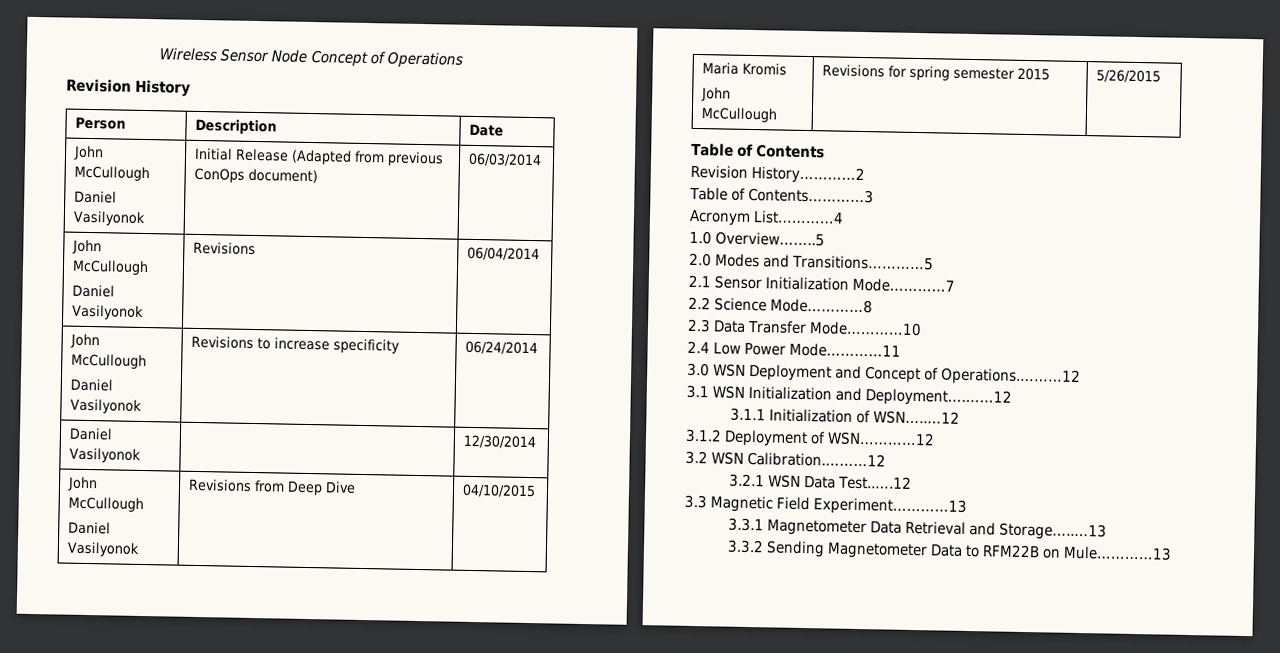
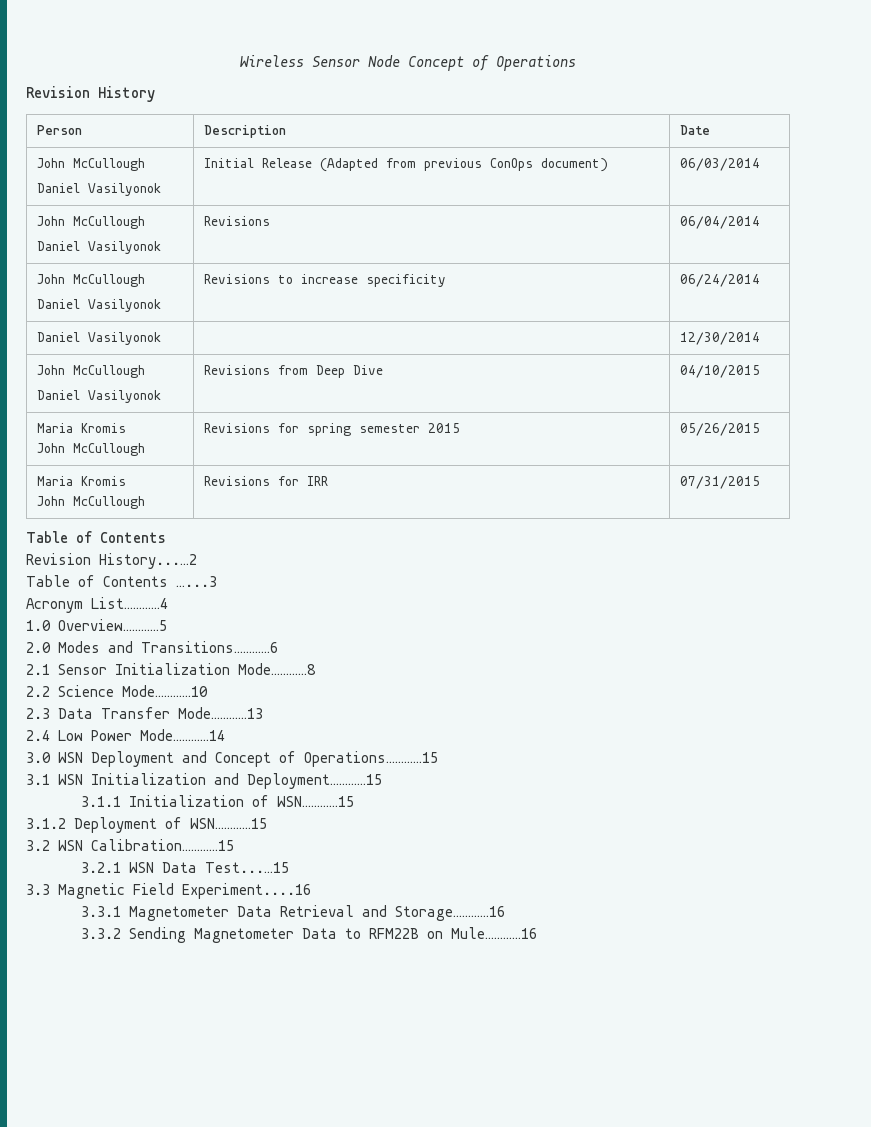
[1096,69,1162,84] 5/26/2015 -> [679,423,760,436] [36,476,126,486] [36,496,145,509] [203,476,328,486] [679,476,760,489] 05/26/2015 // Maria Kromis // John McCullough | Revisions for IRR | 07/31/2015
[751,166,866,185] [689,186,875,204] History…………2 // Table of Contents…………3 -> [99,553,197,569] [26,575,217,587] History...…2 // Table of Contents …...3
[715,231,826,247] Overview……..5 -> [58,619,167,631] Overview…………5
[792,254,935,271] Transitions…………5 -> [141,641,278,653] Transitions…………6
[852,277,956,293] Mode…………7 -> [238,663,316,675] Mode…………8
[770,298,874,314] Mode…………8 -> [122,685,208,697] Mode…………10
[809,321,923,337] Mode…………10 -> [178,707,263,719] Mode…………13
[789,342,902,358] Mode…………11 -> [140,729,225,741] Mode…………14
[941,367,1082,387] Operations.………12 -> [304,751,438,767] Operations…………15
[865,388,1013,407] Deployment….……12 -> [247,773,382,789] Deployment…………15
[872,410,960,425] WSN…..…12 -> [277,796,355,807] WSN…………15
[827,431,936,447] WSN…………12 -> [190,818,267,829] WSN…………15
[747,451,887,468] Calibration.………12 -> [91,839,234,851] Calibration…………15
[837,475,912,490] Test..….12 -> [205,862,290,873] Test...…15
[813,497,968,516] Experiment…………13 -> [182,883,311,899] Experiment....16
[998,522,1107,541] Storage…..…13 -> [395,906,506,921] Storage…………16
[1062,545,1172,561] Mule…………13 -> [451,927,538,939] Mule…………16

